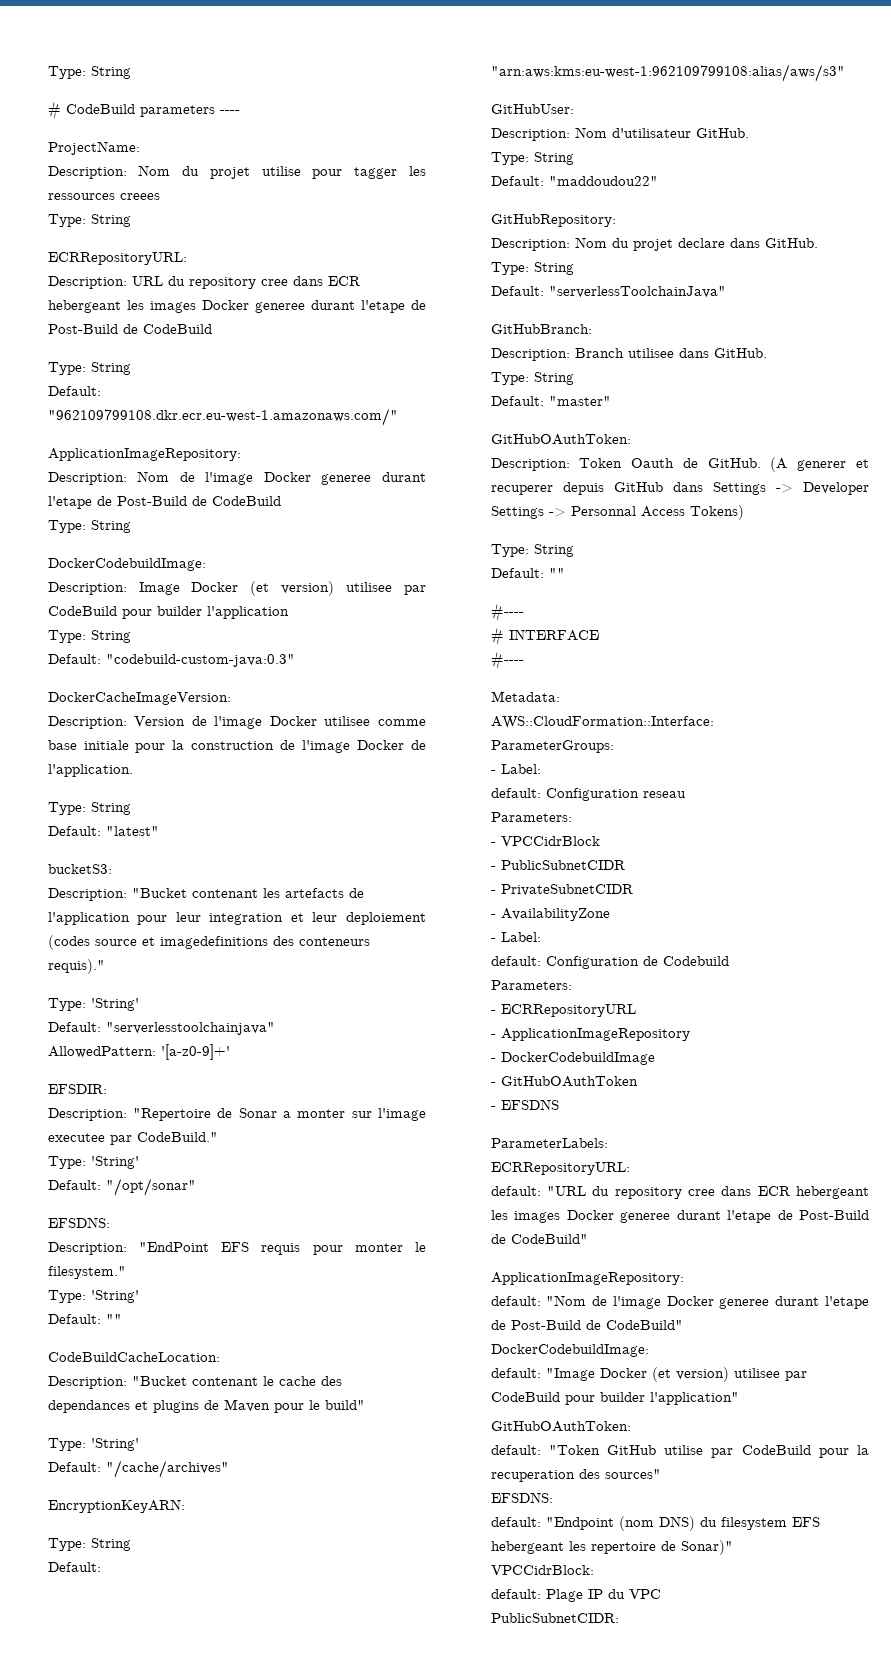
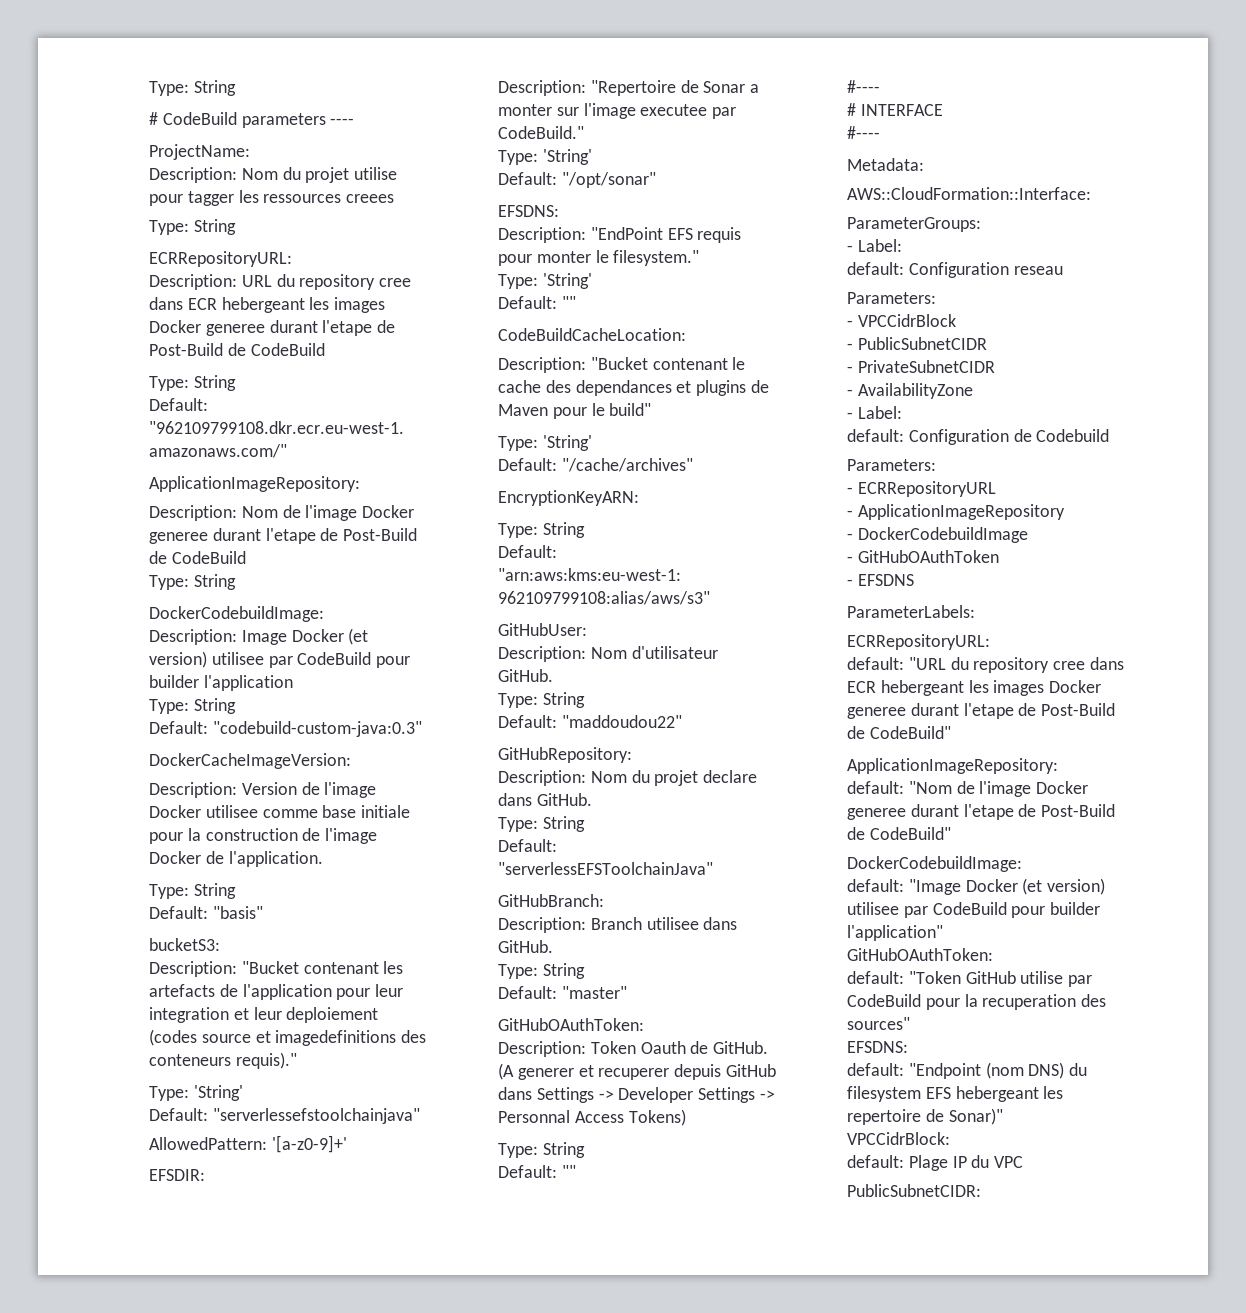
[105,826,159,836] "latest" -> [213,906,264,919] "basis"
[105,1022,275,1035] "serverlesstoolchainjava" -> [213,1108,421,1124] "serverlessefstoolchainjava"
[548,286,726,298] "serverlessToolchainJava" -> [498,862,714,875] "serverlessEFSToolchainJava"

